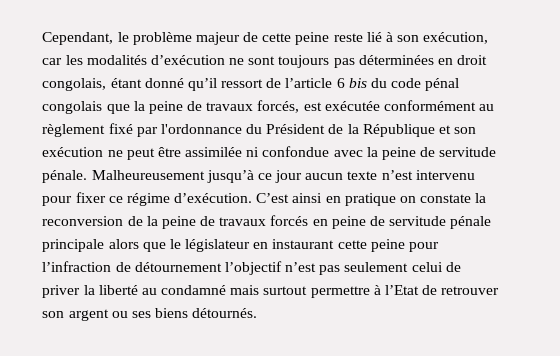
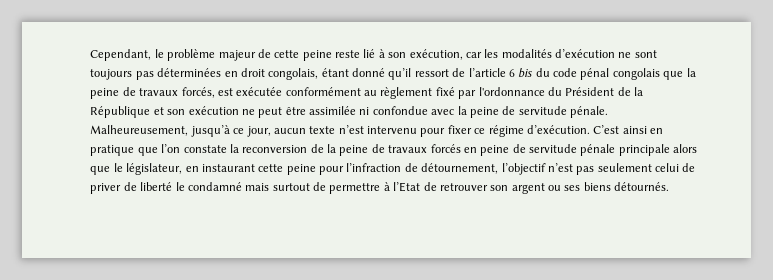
[91,170,205,180] Malheureusement -> [90,125,189,136] Malheureusement,
[275,170,303,183] jour -> [246,126,271,137] jour,
[399,196,416,203] on -> [137,144,181,156] que l’on
[185,239,251,252] législateur -> [126,163,183,175] législateur,
[134,262,222,272] détournement -> [421,163,499,174] détournement,
[83,285,157,295] la liberté au -> [123,182,185,191] de liberté le
(308, 290) none -> [313,182,327,191] de

